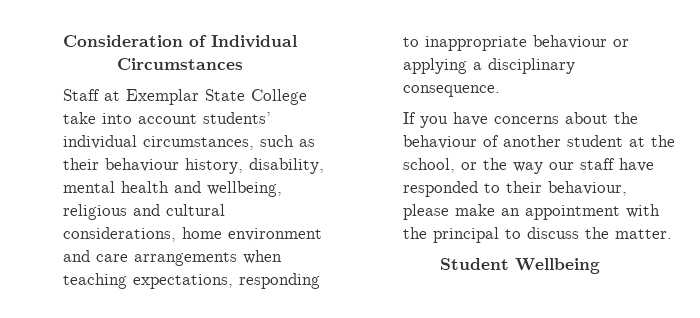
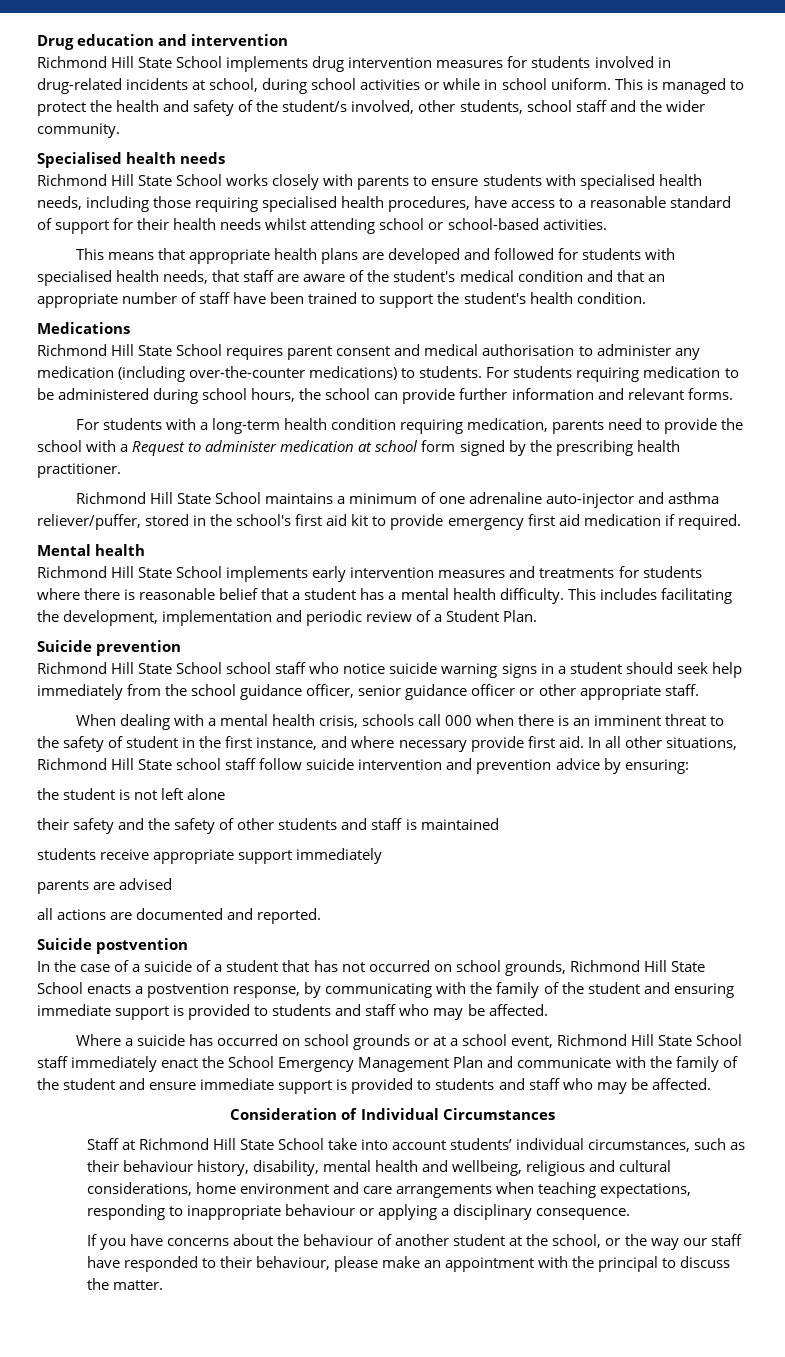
(63, 41) none -> [37,34,289,50] [37,56,671,72] [37,78,744,94] [37,100,705,116] [37,123,120,138] [37,152,226,168] [37,174,702,190] [37,196,731,212] [37,218,607,234] [75,248,676,264] [37,270,665,286] [37,292,646,308] [37,322,130,334] [37,344,700,360] [37,366,739,382] [37,388,733,404] [75,418,744,434] [37,440,680,456] [37,463,121,478] [75,492,720,508] [37,514,741,530] [37,544,146,556] [37,566,702,582] [37,588,732,604] [37,610,538,626] [37,640,182,656] [37,662,742,678] [37,684,699,700] [75,714,725,730] [37,736,737,752] [37,758,689,774] [37,788,226,800] [37,818,499,834] [37,848,383,864] [37,878,173,894] [37,908,322,924] [37,938,189,954] [37,960,705,976] [37,982,734,998] [37,1004,548,1020] [75,1034,743,1050] [37,1056,738,1072] [37,1078,711,1094] Drug education and intervention // Richmond Hill State School implements drug intervention measures for students involved in drug-related incidents at school, during school activities or while in school uniform. This is managed to protect the health and safety of the student/s involved, other students, school staff and the wider community. // Specialised health needs // Richmond Hill State School works closely with parents to ensure students with specialised health needs, including those requiring specialised health procedures, have access to a reasonable standard of support for their health needs whilst attending school or school-based activities. // This means that appropriate health plans are developed and followed for students with specialised health needs, that staff are aware of the student's medical condition and that an appropriate number of staff have been trained to support the student's health condition. // Medications // Richmond Hill State School requires parent consent and medical authorisation to administer any medication (including over-the-counter medications) to students. For students requiring medication to be administered during school hours, the school can provide further information and relevant forms. // For students with a long-term health condition requiring medication, parents need to provide the school with a Request to administer medication at school form signed by the prescribing health practitioner. // Richmond Hill State School maintains a minimum of one adrenaline auto-injector and asthma reliever/puffer, stored in the school's first aid kit to provide emergency first aid medication if required. // Mental health // Richmond Hill State School implements early intervention measures and treatments for students where there is reasonable belief that a student has a mental health difficulty. This includes facilitating the development, implementation and periodic review of a Student Plan. // Suicide prevention // Richmond Hill State School school staff who notice suicide warning signs in a student should seek help immediately from the school guidance officer, senior guidance officer or other appropriate staff. // When dealing with a mental health crisis, schools call 000 when there is an imminent threat to the safety of student in the first instance, and where necessary provide first aid. In all other situations, Richmond Hill State school staff follow suicide intervention and prevention advice by ensuring: // the student is not left alone // their safety and the safety of other students and staff is maintained // students receive appropriate support immediately // parents are advised // all actions are documented and reported. // Suicide postvention // In the case of a suicide of a student that has not occurred on school grounds, Richmond Hill State School enacts a postvention response, by communicating with the family of the student and ensuring immediate support is provided to students and staff who may be affected. // Where a suicide has occurred on school grounds or at a school event, Richmond Hill State School staff immediately enact the School Emergency Management Plan and communicate with the family of the student and ensure immediate support is provided to students and staff who may be affected. //
[125,89,307,105] Exemplar State College -> [138,1138,325,1150] Richmond Hill State School
[440,258,600,274] // Student Wellbeing -> (163, 1285) none

